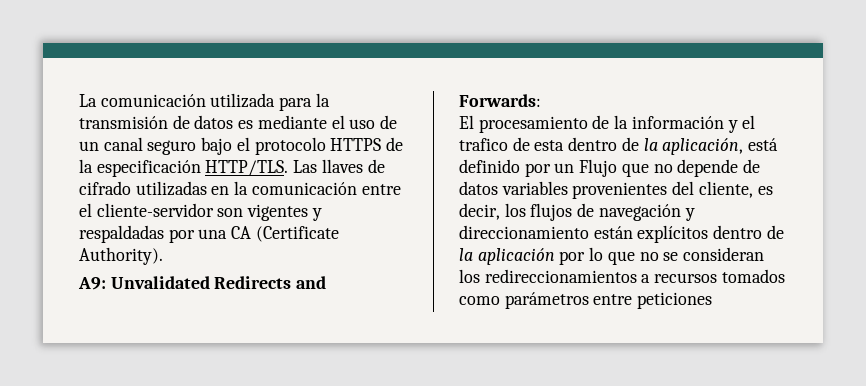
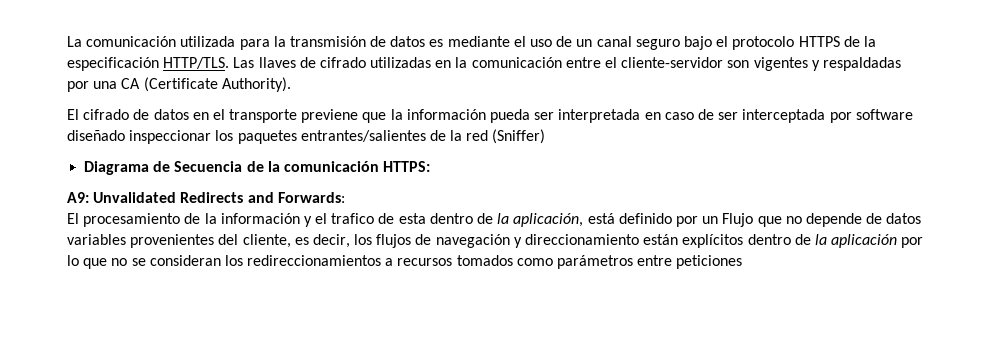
(163, 256) none -> [67,109,913,123] [67,129,546,144] [84,161,431,175] // El cifrado de datos en el transporte previene que la información pueda ser interpretada en caso de ser interceptada por software diseñado inspeccionar los paquetes entrantes/salientes de la red (Sniffer) // Diagrama de Secuencia de la comunicación HTTPS:

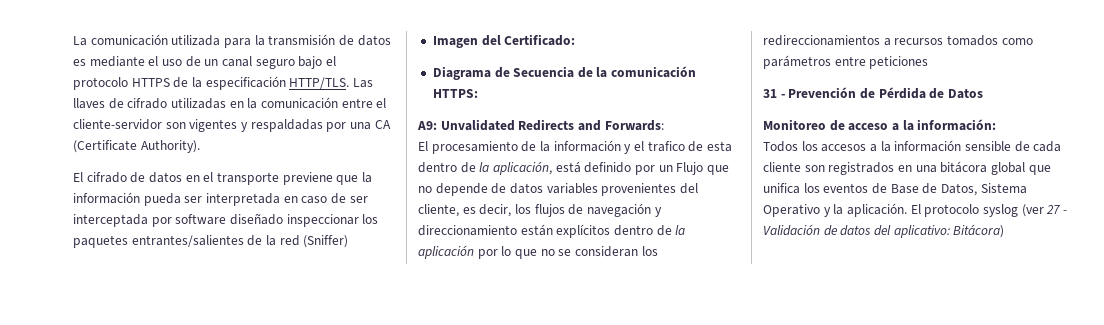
(546, 136) none -> [432,34,576,48] // Imagen del Certificado:
(743, 262) none -> [763,87,983,99] [763,119,997,131] [763,140,1062,152] [763,161,1051,175] [763,183,1027,196] [763,203,1067,217] [763,224,1005,238] // 31 - Prevención de Pérdida de Datos // Monitoreo de acceso a la información: // Todos los accesos a la información sensible de cada cliente son registrados en una bitácora global que unifica los eventos de Base de Datos, Sistema Operativo y la aplicación. El protocolo syslog (ver 27 - Validación de datos del aplicativo: Bitácora)

